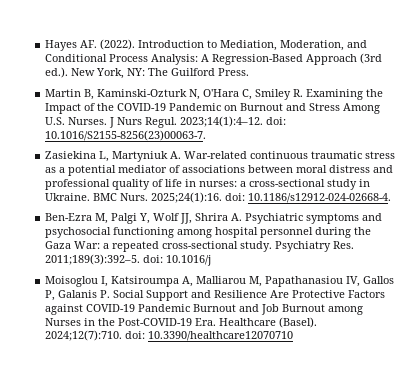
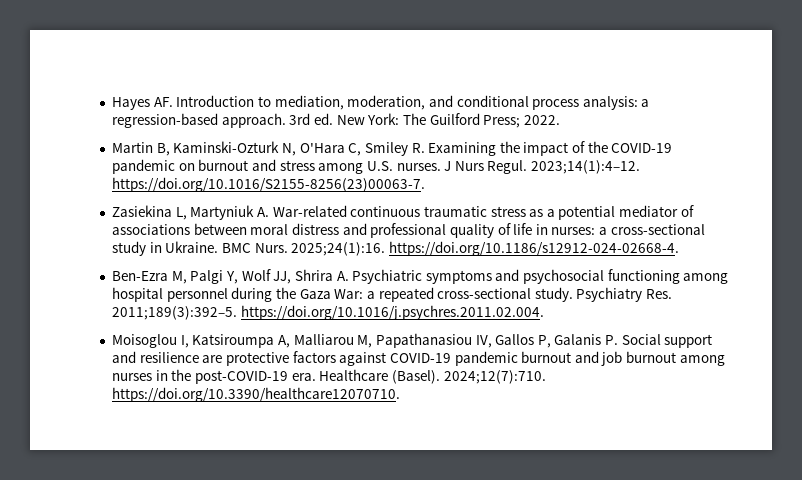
[100,39,136,50] (2022). -> (173, 102) none
[220,40,368,51] [45,53,383,65] [45,67,250,79] Mediation, Moderation, and Conditional Process Analysis: A Regression-Based Approach (3rd ed.). New York, NY: The Guilford Press. -> [274,95,650,110] [111,113,560,128] mediation, moderation, and conditional process analysis: a regression-based approach. 3rd ed. New York: The Guilford Press; 2022.
[45,103,82,114] Impact -> [523,142,569,156] impact
[169,103,381,114] [45,117,108,125] Pandemic on Burnout and Stress Among U.S. Nurses. -> [111,159,441,174] pandemic on burnout and stress among U.S. nurses.
[266,117,287,125] [45,130,207,141] doi: 10.1016/S2155-8256(23)00063-7. -> [111,177,425,192] https://doi.org/10.1016/S2155-8256(23)00063-7.
[225,193,392,203] doi: 10.1186/s12912-024-02668-4. -> [388,241,679,256] https://doi.org/10.1186/s12912-024-02668-4.
[143,255,212,266] doi: 10.1016/j -> [240,305,544,320] https://doi.org/10.1016/j.psychres.2011.02.004.
[146,290,386,301] [45,304,364,315] [45,318,217,326] Support and Resilience Are Protective Factors against COVID-19 Pandemic Burnout and Job Burnout among Nurses in the Post-COVID-19 Era. -> [664,334,713,348] [111,351,725,366] [111,369,316,384] support and resilience are protective factors against COVID-19 pandemic burnout and job burnout among nurses in the post-COVID-19 era.
[125,331,294,341] doi: 10.3390/healthcare12070710 -> [111,387,400,402] https://doi.org/10.3390/healthcare12070710.

